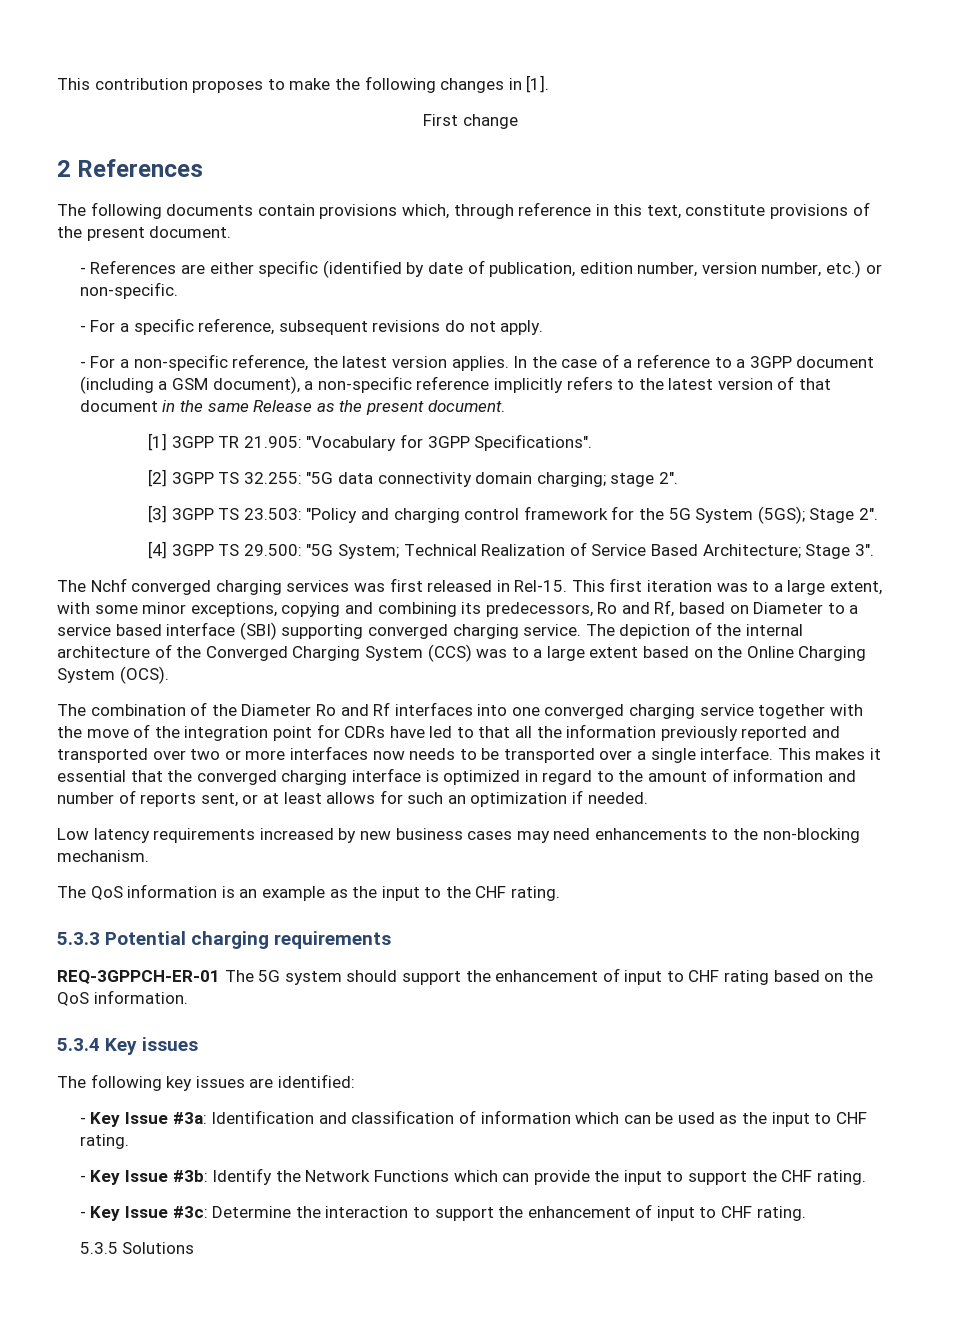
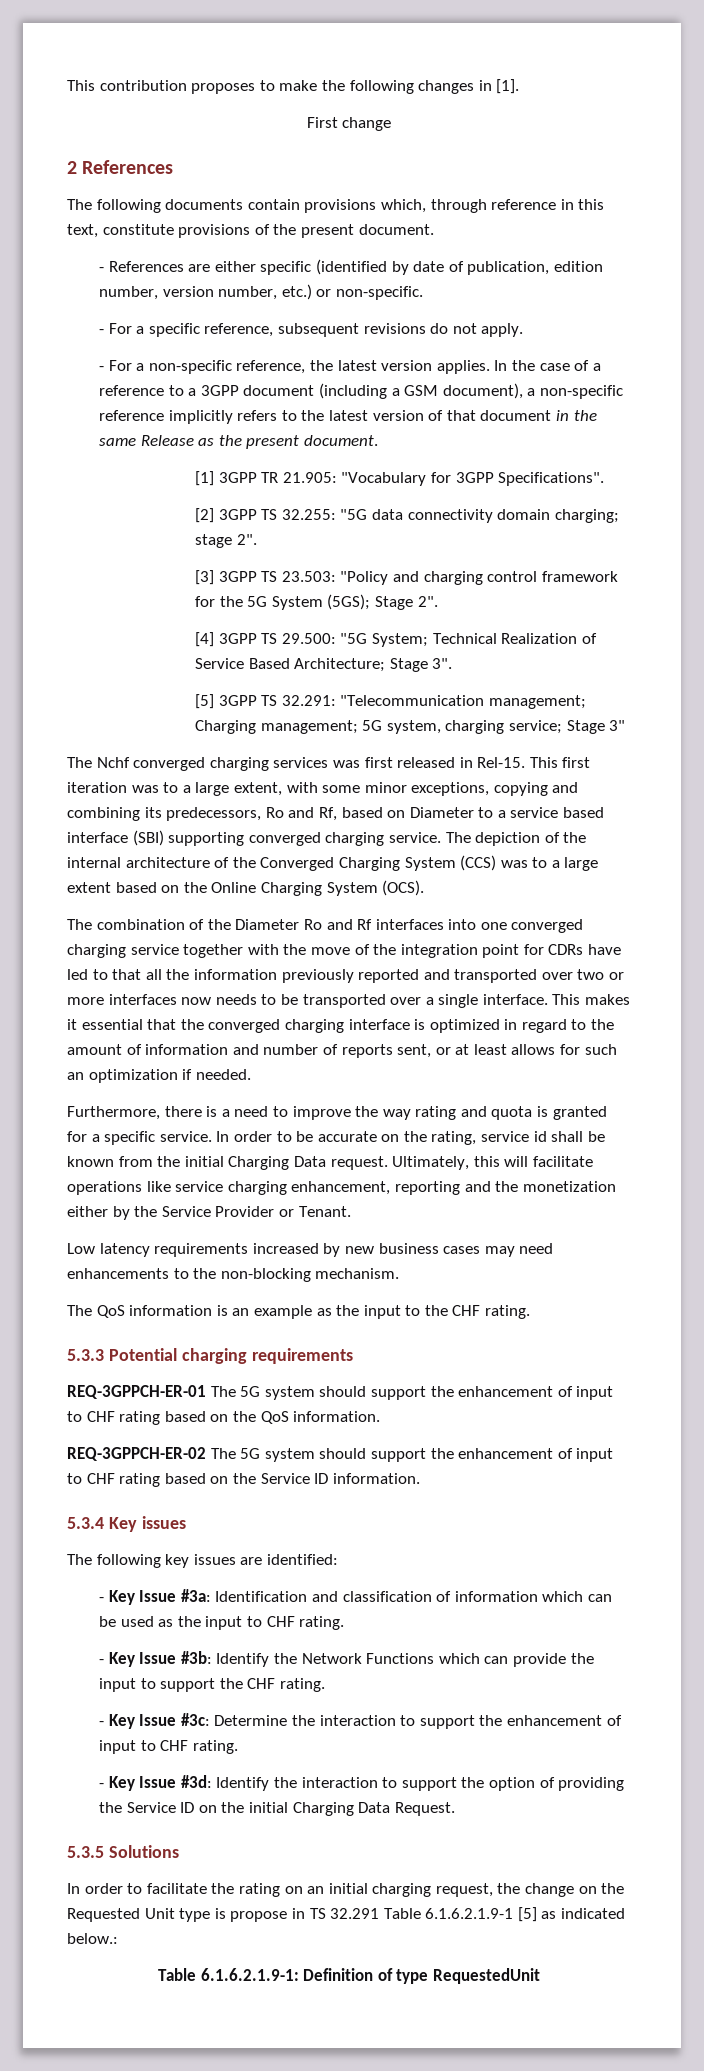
(874, 550) none -> [195,694,586,709] [195,720,626,734] // [5] 3GPP TS 32.291: "Telecommunication management; Charging management; 5G system, charging service; Stage 3"
(648, 798) none -> [67,1106,607,1120] [67,1131,605,1145] [67,1156,593,1170] [67,1181,616,1195] [67,1206,351,1220] // Furthermore, there is a need to improve the way rating and quota is granted for a specific service. In order to be accurate on the rating, service id shall be known from the initial Charging Data request. Ultimately, this will facilitate operations like service charging enhancement, reporting and the monetization either by the Service Provider or Tenant.
(188, 997) none -> [67,1447,614,1462] [67,1473,420,1487] // REQ-3GPPCH-ER-02 The 5G system should support the enhancement of input to CHF rating based on the Service ID information.
[79,1242,195,1254] 5.3.5 Solutions -> [99,1775,625,1791] [99,1802,455,1816] [67,1845,179,1858] [67,1883,625,1897] [67,1907,626,1922] [67,1933,118,1944] [158,1968,540,1984] - Key Issue #3d: Identify the interaction to support the option of providing the Service ID on the initial Charging Data Request. // 5.3.5 Solutions // In order to facilitate the rating on an initial charging request, the change on the Requested Unit type is propose in TS 32.291 Table 6.1.6.2.1.9-1 [5] as indicated below.: // Table 6.1.6.2.1.9-1: Definition of type RequestedUnit

